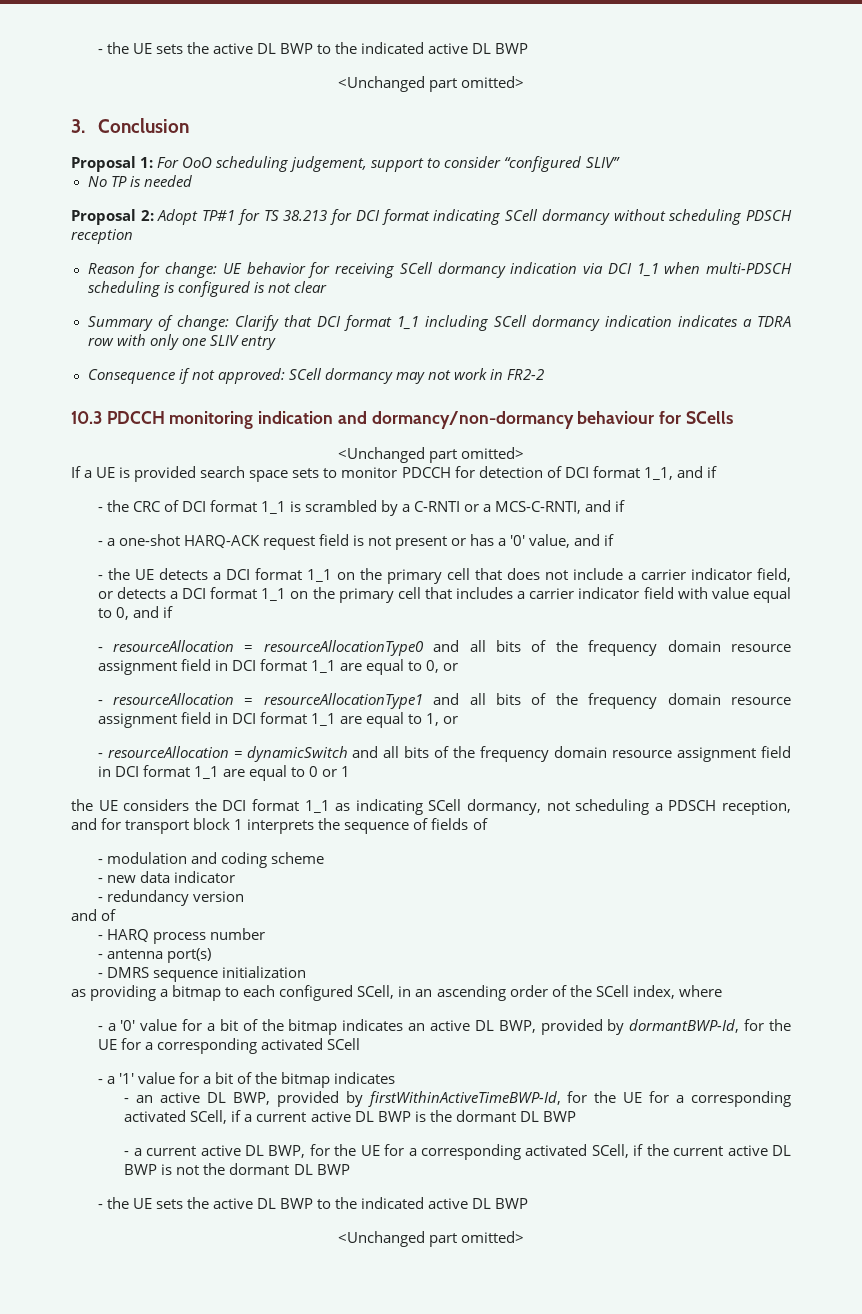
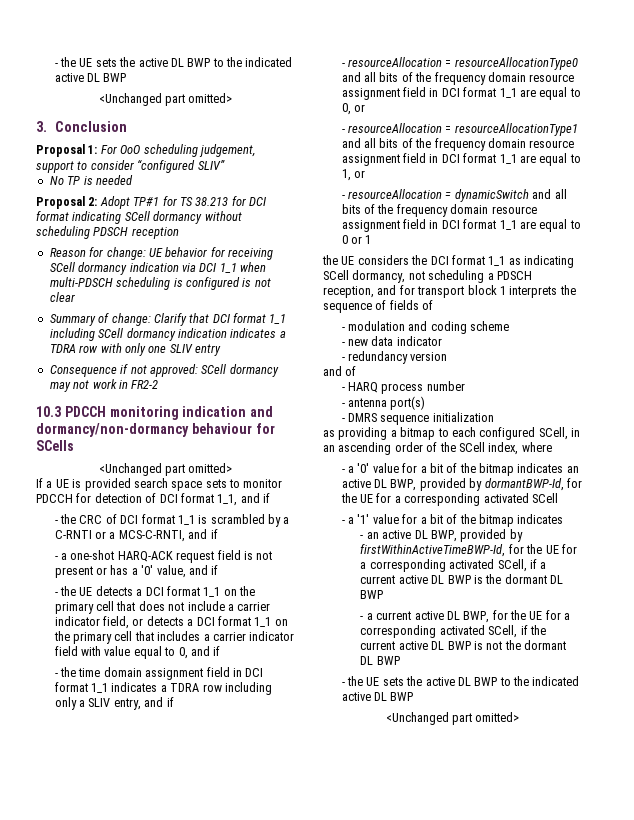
(173, 612) none -> [54,667,264,680] [54,682,272,695] [54,697,174,710] // - the time domain assignment field in DCI format 1_1 indicates a TDRA row including only a SLIV entry, and if

